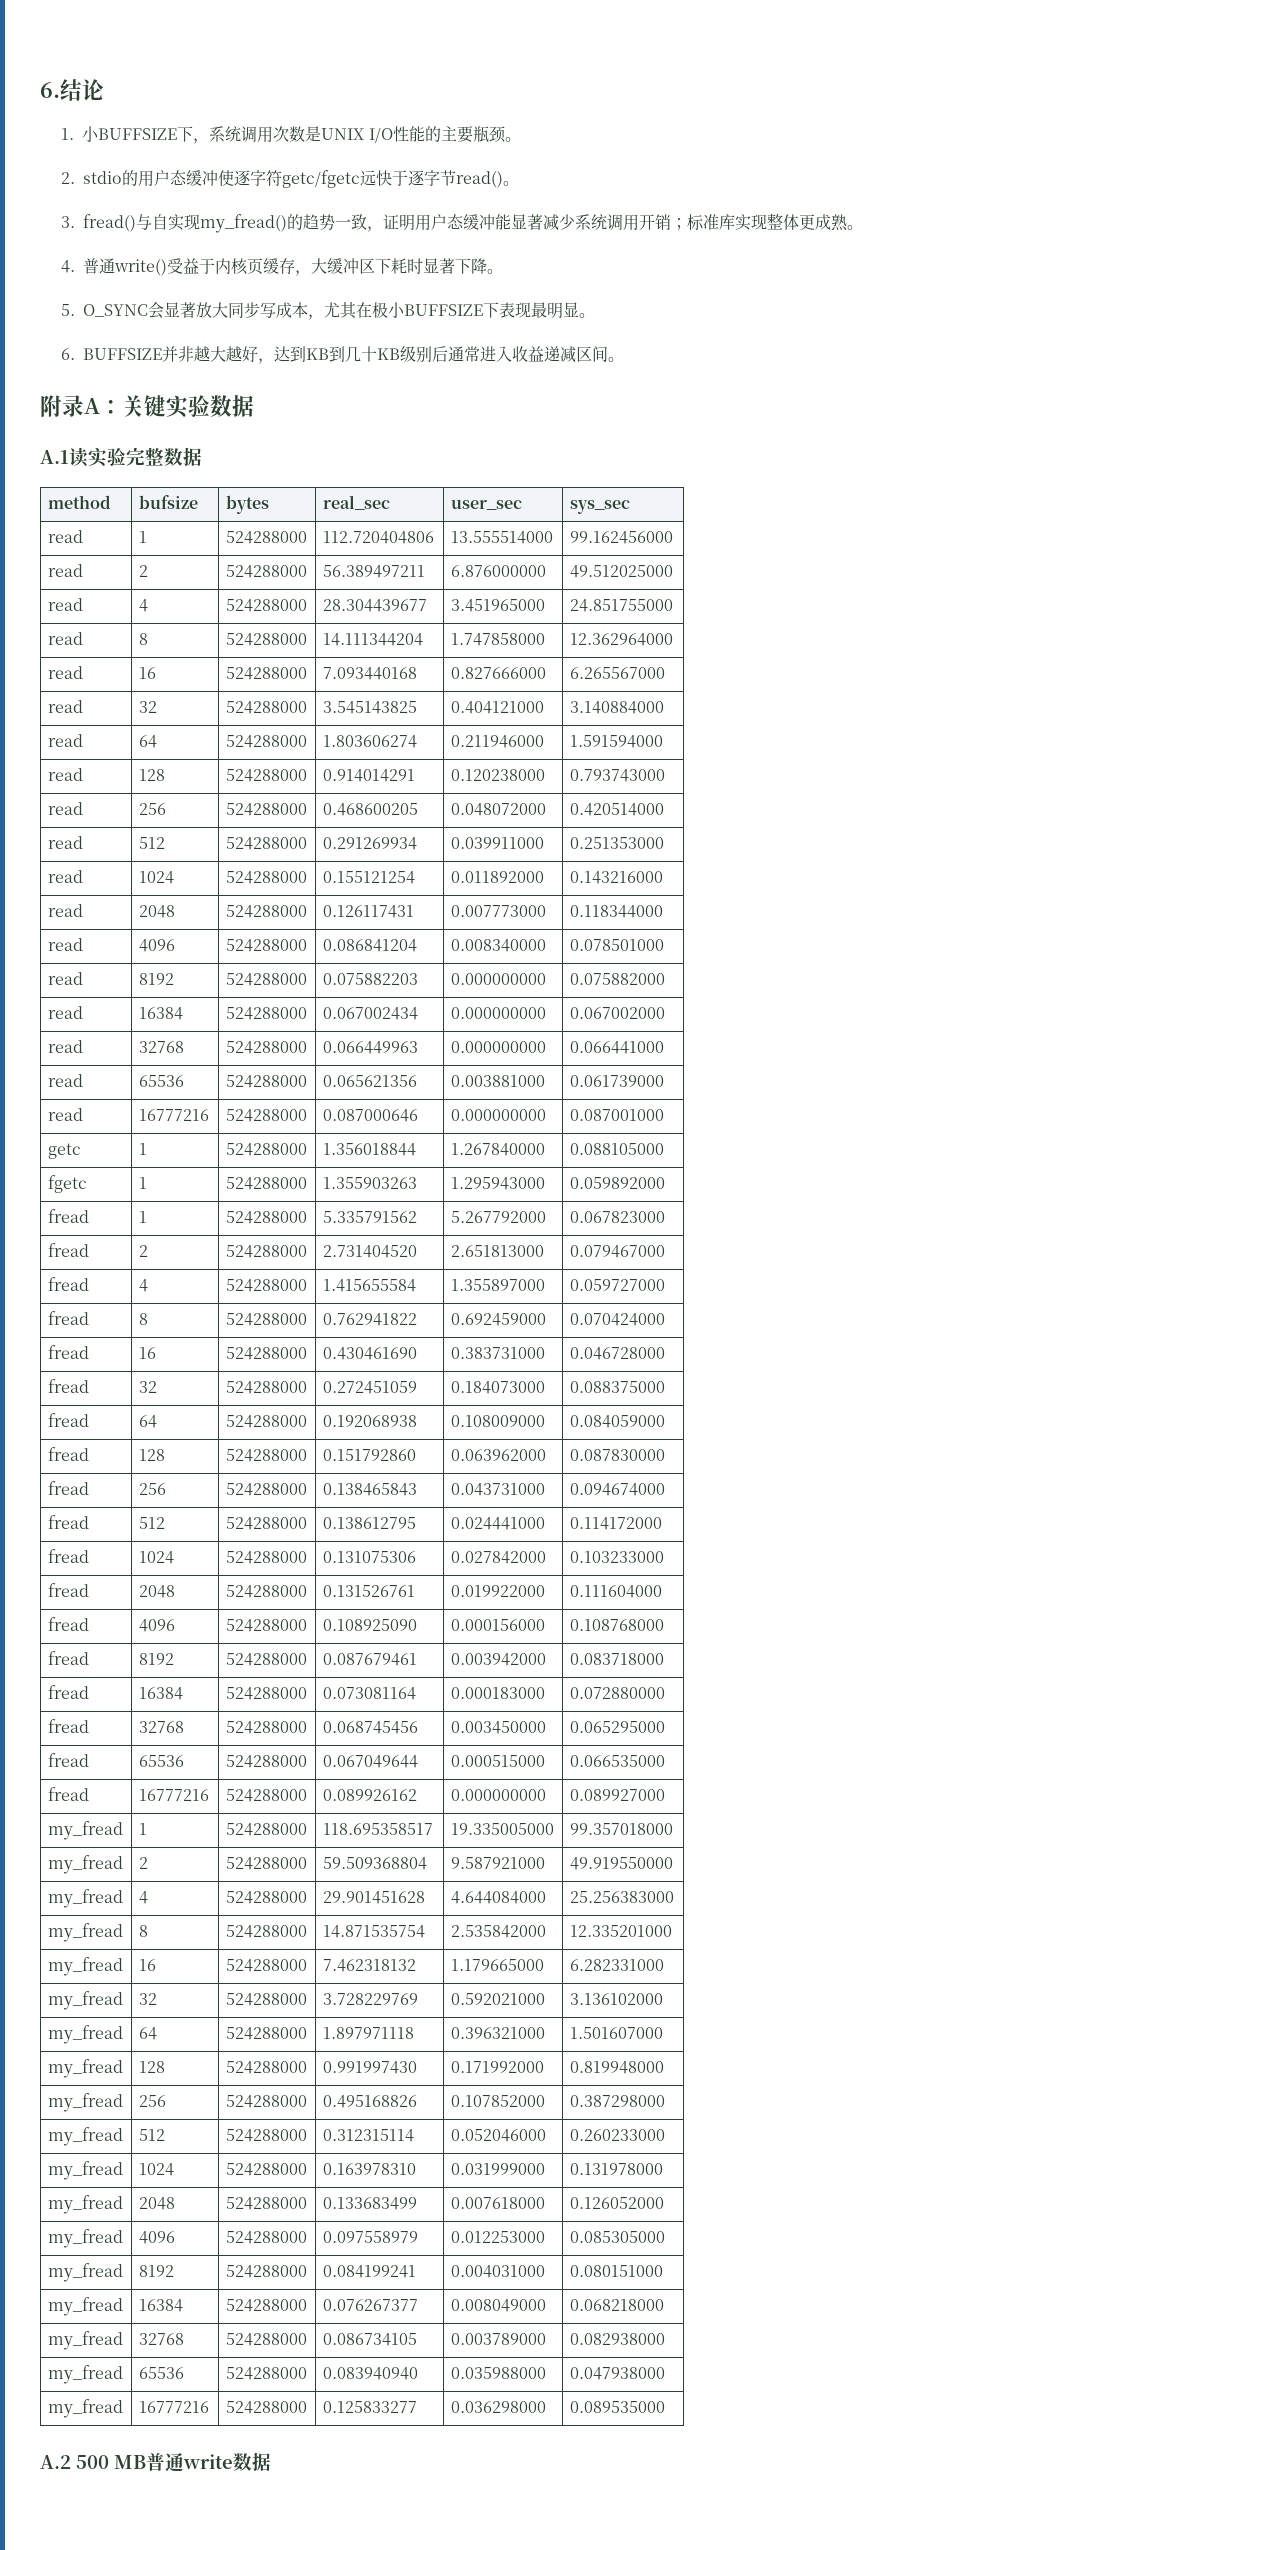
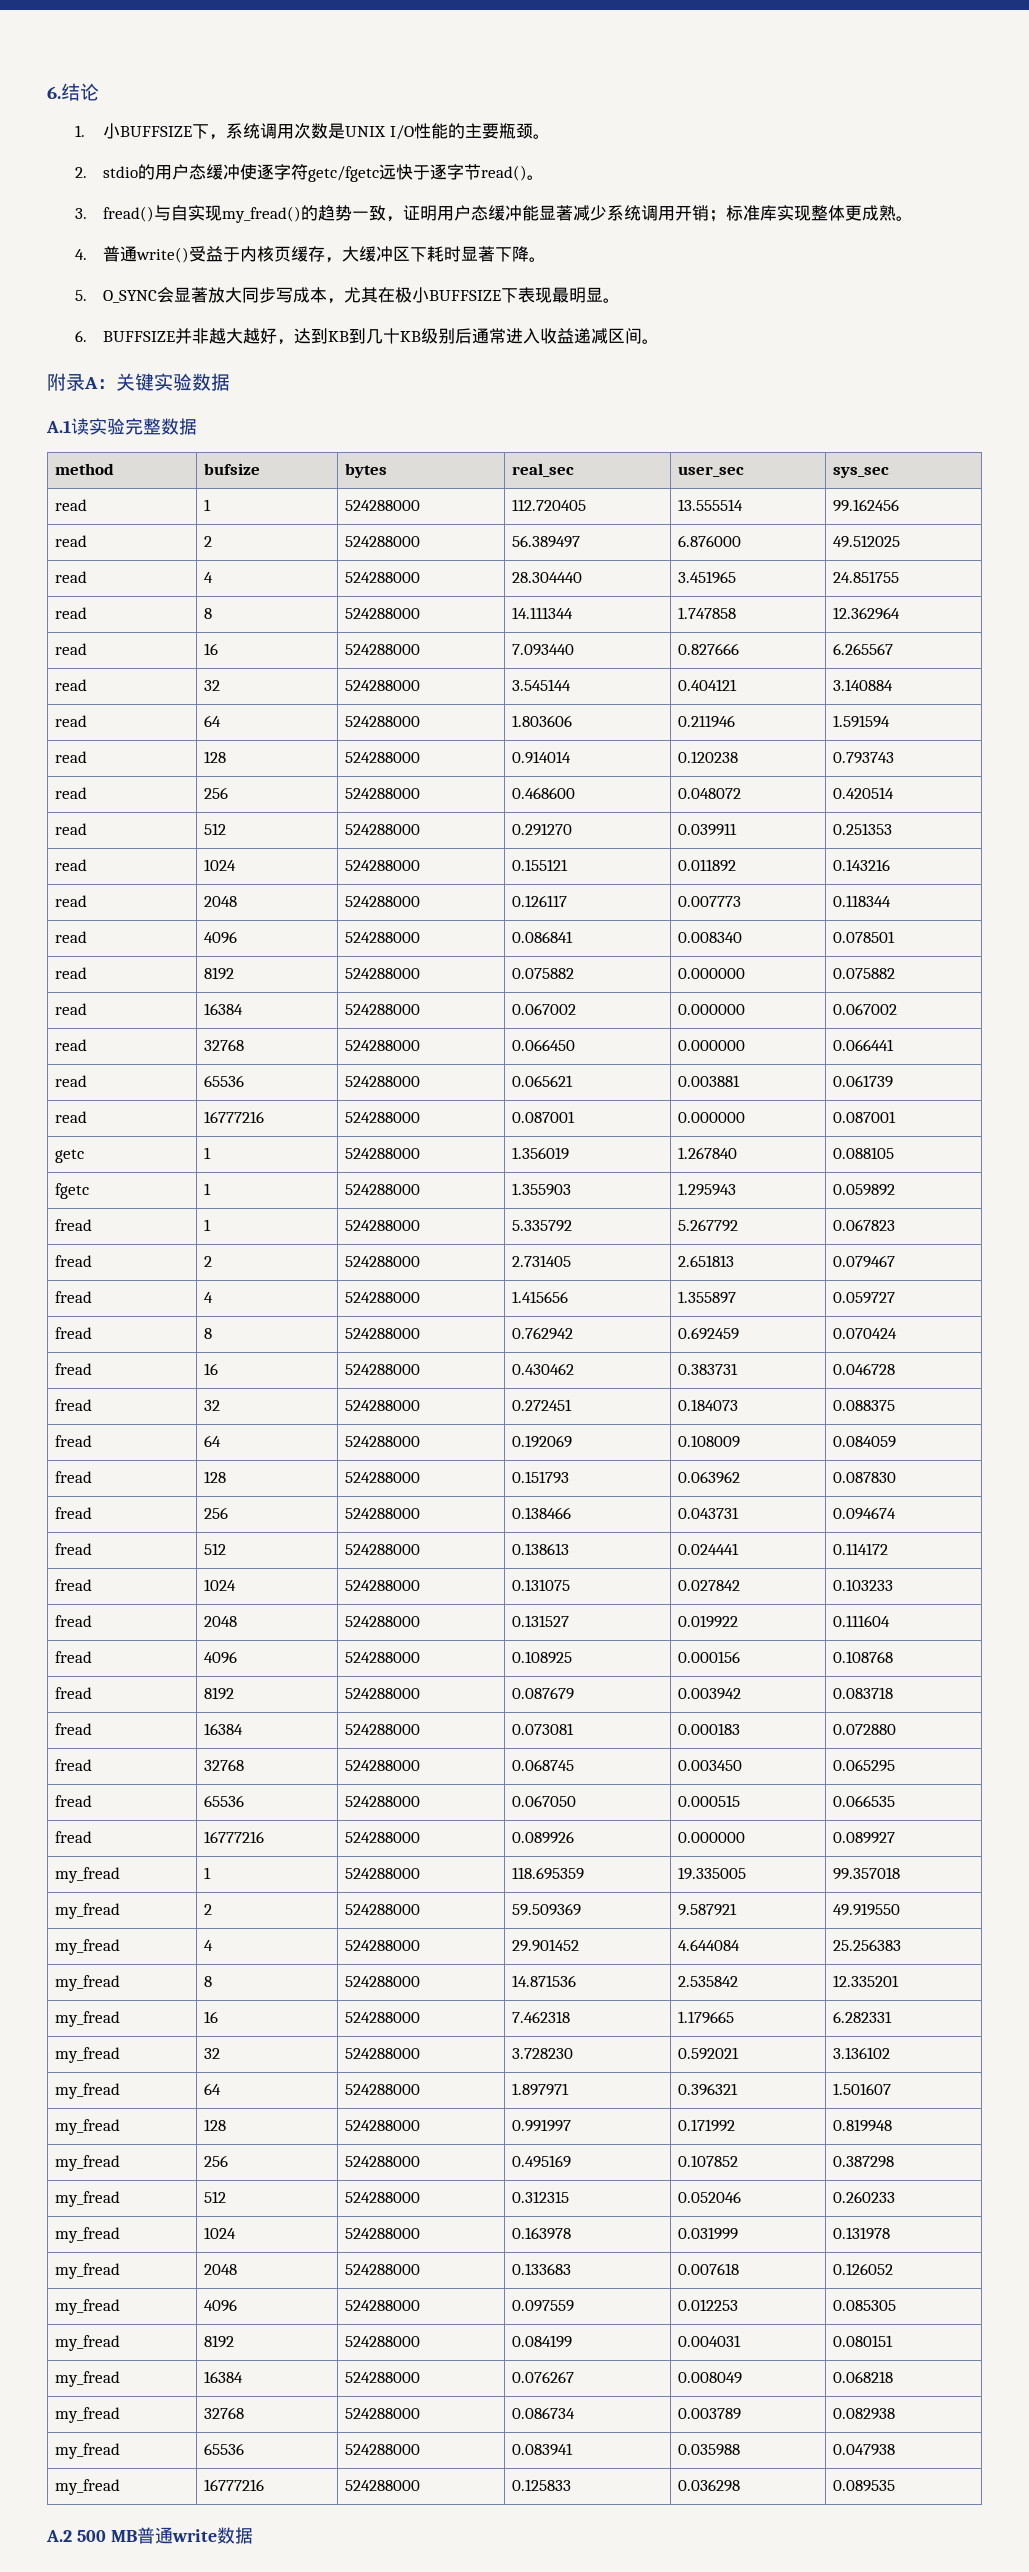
[322,531,434,544] [450,531,553,544] [569,531,673,544] 112.720404806 | 13.555514000 | 99.162456000 -> [512,499,587,511] [678,499,744,511] [833,499,900,512] 112.720405 | 13.555514 | 99.162456
[322,565,425,578] [450,565,546,577] [569,565,673,578] 56.389497211 | 6.876000000 | 49.512025000 -> [512,535,581,548] [678,535,742,547] [833,535,901,548] 56.389497 | 6.876000 | 49.512025
[322,599,427,612] [450,599,545,612] [569,599,673,612] 28.304439677 | 3.451965000 | 24.851755000 -> [512,572,583,583] [678,571,737,584] [833,571,900,583] 28.304440 | 3.451965 | 24.851755
[322,633,423,646] [450,633,545,646] [569,633,673,646] 14.111344204 | 1.747858000 | 12.362964000 -> [512,607,574,619] [678,607,737,619] [833,607,901,620] 14.111344 | 1.747858 | 12.362964
[322,667,417,680] [450,667,546,679] [569,667,665,679] 7.093440168 | 0.827666000 | 6.265567000 -> [512,644,575,656] [678,643,740,655] [833,643,894,655] 7.093440 | 0.827666 | 6.265567
[322,701,417,714] [450,701,544,714] [569,701,664,714] 3.545143825 | 0.404121000 | 3.140884000 -> [512,679,572,691] [678,679,738,691] [833,679,894,691] 3.545144 | 0.404121 | 3.140884
[322,735,417,748] [450,735,544,748] [569,735,663,748] 1.803606274 | 0.211946000 | 1.591594000 -> [512,715,573,727] [678,715,736,728] [833,715,891,728] 1.803606 | 0.211946 | 1.591594
[322,769,415,782] [450,769,545,781] [569,769,665,782] 0.914014291 | 0.120238000 | 0.793743000 -> [512,751,572,764] [678,751,739,763] [833,752,895,764] 0.914014 | 0.120238 | 0.793743
[322,803,418,816] [450,803,546,816] [569,803,664,816] 0.468600205 | 0.048072000 | 0.420514000 -> [512,787,576,799] [678,788,742,799] [833,787,895,799] 0.468600 | 0.048072 | 0.420514
[322,837,417,850] [450,837,544,849] [569,837,664,849] 0.291269934 | 0.039911000 | 0.251353000 -> [512,823,573,836] [678,823,738,836] [833,823,893,835] 0.291270 | 0.039911 | 0.251353
[322,871,415,884] [450,871,544,883] [569,871,663,884] 0.155121254 | 0.011892000 | 0.143216000 -> [512,859,569,871] [678,859,737,872] [833,859,891,871] 0.155121 | 0.011892 | 0.143216
[322,905,414,918] [450,905,546,917] [569,905,663,918] 0.126117431 | 0.007773000 | 0.118344000 -> [512,895,568,907] [678,896,742,907] [833,895,892,907] 0.126117 | 0.007773 | 0.118344
[322,939,417,952] [450,939,546,952] [569,939,664,951] 0.086841204 | 0.008340000 | 0.078501000 -> [512,931,574,943] [678,932,743,943] [833,931,896,943] 0.086841 | 0.008340 | 0.078501
[322,973,418,985] [450,973,546,985] [569,973,665,985] 0.075882203 | 0.000000000 | 0.075882000 -> [512,968,575,979] [678,968,746,979] [833,968,896,979] 0.075882 | 0.000000 | 0.075882
[322,1007,418,1020] [450,1007,546,1019] [569,1007,665,1019] 0.067002434 | 0.000000000 | 0.067002000 -> [512,1003,577,1015] [678,1004,746,1015] [833,1003,898,1015] 0.067002 | 0.000000 | 0.067002
[322,1041,418,1054] [450,1041,546,1053] [569,1041,664,1054] 0.066449963 | 0.000000000 | 0.066441000 -> [512,1039,576,1051] [678,1040,746,1051] [833,1039,895,1051] 0.066450 | 0.000000 | 0.066441
[322,1075,417,1087] [450,1075,545,1087] [569,1075,664,1087] 0.065621356 | 0.003881000 | 0.061739000 -> [512,1075,574,1087] [678,1075,741,1087] [833,1075,894,1088] 0.065621 | 0.003881 | 0.061739
[322,1109,418,1122] [450,1109,546,1121] [569,1109,664,1121] 0.087000646 | 0.000000000 | 0.087001000 -> [512,1111,576,1123] [678,1112,746,1123] [833,1111,897,1123] 0.087001 | 0.000000 | 0.087001
[322,1143,416,1156] [450,1143,545,1156] [569,1143,664,1155] 1.356018844 | 1.267840000 | 0.088105000 -> [512,1147,570,1160] [678,1147,738,1159] [833,1147,895,1159] 1.356019 | 1.267840 | 0.088105
[322,1177,417,1189] [450,1177,545,1190] [569,1177,665,1189] 1.355903263 | 1.295943000 | 0.059892000 -> [512,1183,572,1196] [678,1183,737,1196] [833,1184,896,1196] 1.355903 | 1.295943 | 0.059892
[322,1211,417,1223] [450,1211,546,1223] [569,1211,665,1223] 5.335791562 | 5.267792000 | 0.067823000 -> [512,1220,573,1232] [678,1219,739,1232] [833,1219,896,1231] 5.335792 | 5.267792 | 0.067823
[322,1245,417,1258] [450,1245,544,1257] [569,1245,665,1258] 2.731404520 | 2.651813000 | 0.079467000 -> [512,1255,572,1267] [678,1255,735,1267] [833,1255,896,1268] 2.731405 | 2.651813 | 0.079467
[322,1279,416,1292] [450,1279,545,1291] [569,1279,665,1291] 1.415655584 | 1.355897000 | 0.059727000 -> [512,1291,569,1303] [678,1291,737,1304] [833,1292,896,1304] 1.415656 | 1.355897 | 0.059727
[322,1313,417,1326] [450,1313,546,1326] [569,1313,665,1326] 0.762941822 | 0.692459000 | 0.070424000 -> [512,1327,574,1340] [678,1327,740,1340] [833,1328,898,1339] 0.762942 | 0.692459 | 0.070424
[322,1347,417,1360] [450,1347,545,1359] [569,1347,665,1360] 0.430461690 | 0.383731000 | 0.046728000 -> [512,1363,575,1375] [678,1363,739,1375] [833,1363,896,1375] 0.430462 | 0.383731 | 0.046728
[322,1381,417,1394] [450,1381,545,1394] [569,1381,665,1393] 0.272451059 | 0.184073000 | 0.088375000 -> [512,1399,573,1411] [678,1399,739,1411] [833,1400,896,1411] 0.272451 | 0.184073 | 0.088375
[322,1415,417,1427] [450,1415,545,1427] [569,1415,665,1428] 0.192068938 | 0.108009000 | 0.084059000 -> [512,1435,573,1448] [678,1435,741,1448] [833,1436,897,1448] 0.192069 | 0.108009 | 0.084059
[322,1449,416,1461] [450,1449,546,1461] [569,1449,665,1461] 0.151792860 | 0.063962000 | 0.087830000 -> [512,1471,570,1484] [678,1471,741,1484] [833,1472,897,1483] 0.151793 | 0.063962 | 0.087830
[322,1483,417,1496] [450,1483,545,1496] [569,1483,665,1496] 0.138465843 | 0.043731000 | 0.094674000 -> [512,1507,572,1519] [678,1507,740,1519] [833,1507,897,1520] 0.138466 | 0.043731 | 0.094674
[322,1517,416,1529] [450,1517,545,1530] [569,1517,662,1530] 0.138612795 | 0.024441000 | 0.114172000 -> [512,1543,570,1555] [678,1543,740,1555] [833,1543,889,1555] 0.138613 | 0.024441 | 0.114172
[322,1551,416,1563] [450,1551,546,1564] [569,1551,664,1563] 0.131075306 | 0.027842000 | 0.103233000 -> [512,1579,571,1591] [678,1580,741,1591] [833,1579,894,1591] 0.131075 | 0.027842 | 0.103233
[322,1585,415,1597] [450,1585,545,1597] [569,1585,662,1598] 0.131526761 | 0.019922000 | 0.111604000 -> [512,1615,570,1627] [678,1615,739,1628] [833,1615,891,1627] 0.131527 | 0.019922 | 0.111604
[322,1619,417,1631] [450,1619,545,1631] [569,1619,664,1631] 0.108925090 | 0.000156000 | 0.108768000 -> [512,1651,573,1664] [678,1651,741,1663] [833,1651,894,1663] 0.108925 | 0.000156 | 0.108768
[322,1653,417,1666] [450,1653,546,1666] [569,1653,664,1665] 0.087679461 | 0.003942000 | 0.083718000 -> [512,1687,575,1700] [678,1688,742,1700] [833,1687,894,1699] 0.087679 | 0.003942 | 0.083718
[322,1687,416,1700] [450,1687,545,1699] [569,1687,665,1699] 0.073081164 | 0.000183000 | 0.072880000 -> [512,1723,575,1735] [678,1723,741,1735] [833,1724,897,1735] 0.073081 | 0.000183 | 0.072880
[322,1721,418,1734] [450,1721,546,1734] [569,1721,665,1733] 0.068745456 | 0.003450000 | 0.065295000 -> [512,1759,575,1771] [678,1760,743,1771] [833,1759,896,1772] 0.068745 | 0.003450 | 0.065295
[322,1755,418,1768] [450,1755,545,1767] [569,1755,665,1767] 0.067049644 | 0.000515000 | 0.066535000 -> [512,1795,577,1807] [678,1795,741,1807] [833,1795,896,1807] 0.067050 | 0.000515 | 0.066535
[322,1789,417,1801] [450,1789,546,1801] [569,1789,665,1801] 0.089926162 | 0.000000000 | 0.089927000 -> [512,1831,575,1844] [678,1832,746,1843] [833,1832,896,1844] 0.089926 | 0.000000 | 0.089927
[322,1823,433,1835] [450,1823,554,1835] [569,1823,673,1835] 118.695358517 | 19.335005000 | 99.357018000 -> [512,1867,585,1880] [678,1867,747,1880] [833,1867,901,1880] 118.695359 | 19.335005 | 99.357018
[322,1857,427,1870] [450,1857,545,1869] [569,1857,673,1870] 59.509368804 | 9.587921000 | 49.919550000 -> [512,1903,582,1916] [678,1903,738,1916] [833,1903,901,1916] 59.509369 | 9.587921 | 49.919550
[322,1891,425,1904] [450,1891,546,1904] [569,1891,674,1903] 29.901451628 | 4.644084000 | 25.256383000 -> [512,1939,580,1952] [678,1939,741,1951] [833,1939,902,1951] 29.901452 | 4.644084 | 25.256383
[322,1925,425,1938] [450,1925,546,1938] [569,1925,672,1937] 14.871535754 | 2.535842000 | 12.335201000 -> [512,1975,577,1987] [678,1976,739,1987] [833,1975,900,1987] 14.871536 | 2.535842 | 12.335201
[322,1959,416,1972] [450,1959,544,1971] [569,1959,664,1971] 7.462318132 | 1.179665000 | 6.282331000 -> [512,2011,571,2023] [678,2011,735,2024] [833,2011,893,2023] 7.462318 | 1.179665 | 6.282331
[322,1993,418,2005] [450,1993,545,2005] [569,1993,663,2005] 3.728229769 | 0.592021000 | 3.136102000 -> [512,2048,574,2059] [678,2047,740,2060] [833,2047,891,2059] 3.728230 | 0.592021 | 3.136102
[322,2027,414,2039] [450,2027,545,2039] [569,2027,663,2039] 1.897971118 | 0.396321000 | 1.501607000 -> [512,2083,570,2096] [678,2083,739,2096] [833,2083,892,2095] 1.897971 | 0.396321 | 1.501607
[322,2061,417,2074] [450,2061,544,2073] [569,2061,664,2074] 0.991997430 | 0.171992000 | 0.819948000 -> [512,2119,572,2132] [678,2119,736,2132] [833,2119,893,2132] 0.991997 | 0.171992 | 0.819948
[322,2095,417,2108] [450,2095,545,2107] [569,2095,665,2107] 0.495168826 | 0.107852000 | 0.387298000 -> [512,2155,572,2168] [678,2155,739,2167] [833,2156,895,2168] 0.495169 | 0.107852 | 0.387298
[322,2129,414,2142] [450,2129,546,2142] [569,2129,665,2141] 0.312315114 | 0.052046000 | 0.260233000 -> [512,2191,570,2203] [678,2191,742,2203] [833,2191,896,2203] 0.312315 | 0.052046 | 0.260233
[322,2163,416,2175] [450,2163,545,2175] [569,2163,663,2175] 0.163978310 | 0.031999000 | 0.131978000 -> [512,2227,572,2240] [678,2227,739,2240] [833,2227,891,2240] 0.163978 | 0.031999 | 0.131978
[322,2197,417,2210] [450,2197,545,2209] [569,2197,664,2209] 0.133683499 | 0.007618000 | 0.126052000 -> [512,2263,572,2275] [678,2263,740,2275] [833,2263,894,2275] 0.133683 | 0.007618 | 0.126052
[322,2231,418,2243] [450,2231,545,2243] [569,2231,665,2243] 0.097558979 | 0.012253000 | 0.085305000 -> [512,2300,575,2312] [678,2299,739,2311] [833,2300,897,2311] 0.097559 | 0.012253 | 0.085305
[322,2265,416,2278] [450,2265,545,2278] [569,2265,663,2277] 0.084199241 | 0.004031000 | 0.080151000 -> [512,2335,573,2348] [678,2335,742,2347] [833,2335,894,2347] 0.084199 | 0.004031 | 0.080151
[322,2299,418,2311] [450,2299,546,2312] [569,2299,664,2311] 0.076267377 | 0.008049000 | 0.068218000 -> [512,2371,575,2383] [678,2372,743,2384] [833,2371,894,2383] 0.076267 | 0.008049 | 0.068218
[322,2333,417,2346] [450,2333,546,2345] [569,2333,665,2345] 0.086734105 | 0.003789000 | 0.082938000 -> [512,2407,576,2419] [678,2408,742,2420] [833,2408,896,2420] 0.086734 | 0.003789 | 0.082938
[322,2367,418,2380] [450,2367,546,2379] [569,2367,665,2380] 0.083940940 | 0.035988000 | 0.047938000 -> [512,2443,574,2456] [678,2444,741,2456] [833,2444,896,2456] 0.083941 | 0.035988 | 0.047938
[322,2401,417,2413] [450,2401,546,2413] [569,2401,665,2413] 0.125833277 | 0.036298000 | 0.089535000 -> [512,2479,572,2491] [678,2479,741,2492] [833,2480,896,2492] 0.125833 | 0.036298 | 0.089535

